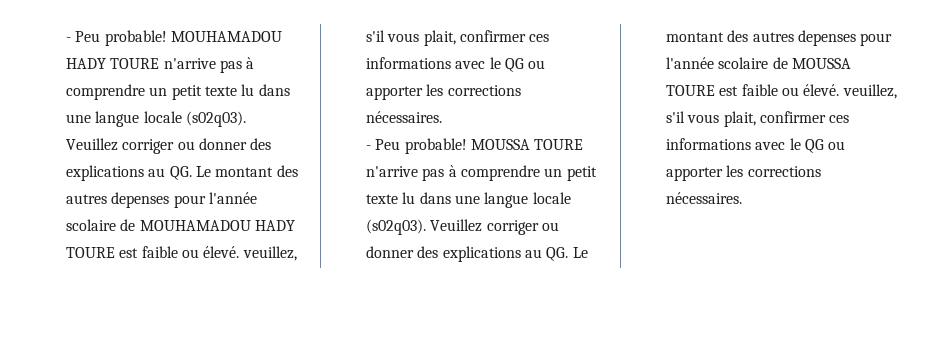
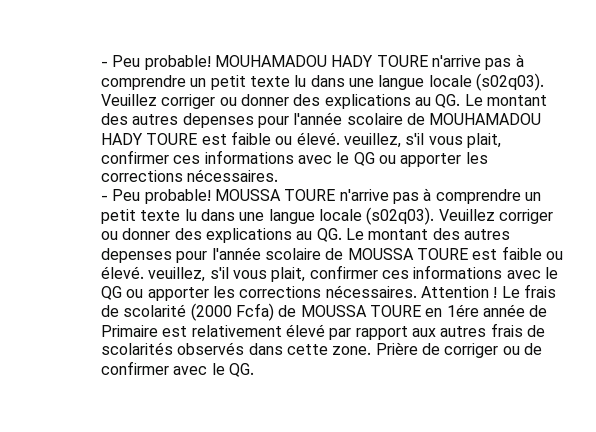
(743, 198) none -> [421,284,556,298] [101,303,548,321] [101,323,545,340] [101,342,542,358] [101,361,255,377] Attention ! Le frais de scolarité (2000 Fcfa) de MOUSSA TOURE en 1ére année de Primaire est relativement élevé par rapport aux autres frais de scolarités observés dans cette zone. Prière de corriger ou de confirmer avec le QG.

